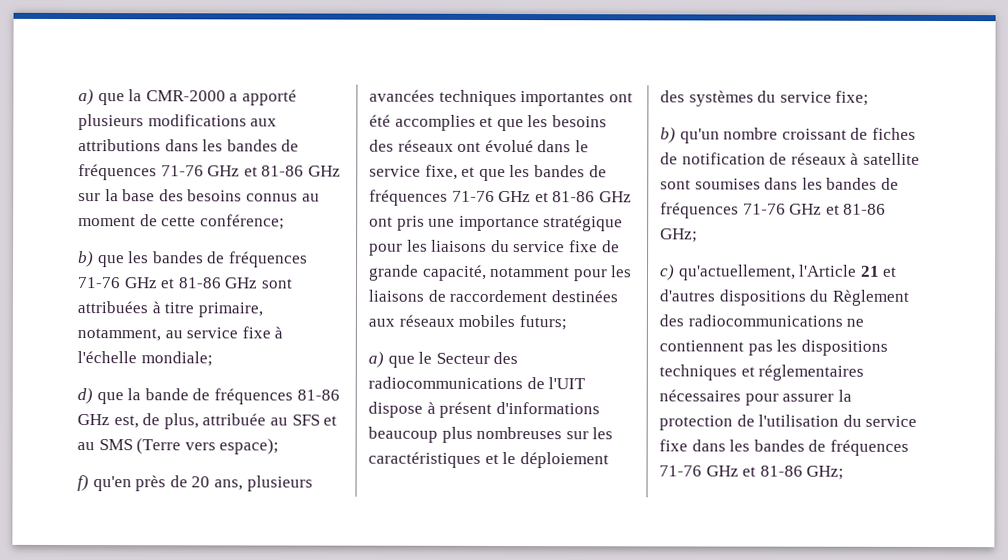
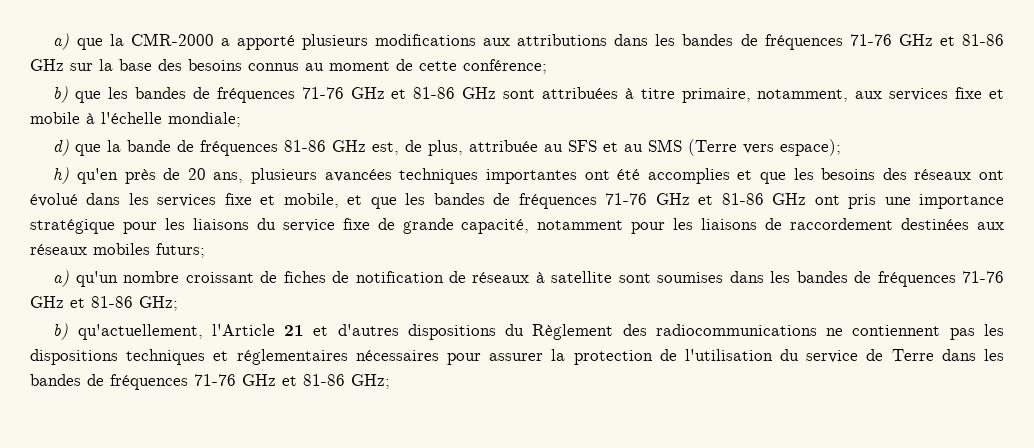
[164,326,271,339] au service fixe -> [855,87,1005,101] [30,112,80,124] aux services fixe et mobile
[77,475,89,492] f) -> [53,167,70,184] h)
[574,140,589,153] [369,164,458,180] le service fixe, -> [128,193,339,208] les services fixe et mobile,
[387,351,519,368] [368,376,587,390] [368,401,600,418] [368,426,614,443] [368,451,609,469] [660,90,870,107] [660,127,676,144] que le Secteur des radiocommunications de l'UIT dispose à présent d'informations beaucoup plus nombreuses sur les caractéristiques et le déploiement des systèmes du service fixe; // b) -> (70, 278) none
[659,264,675,281] c) -> [53,323,69,340] b)
[659,439,688,452] fixe -> [866,349,934,361] de Terre

